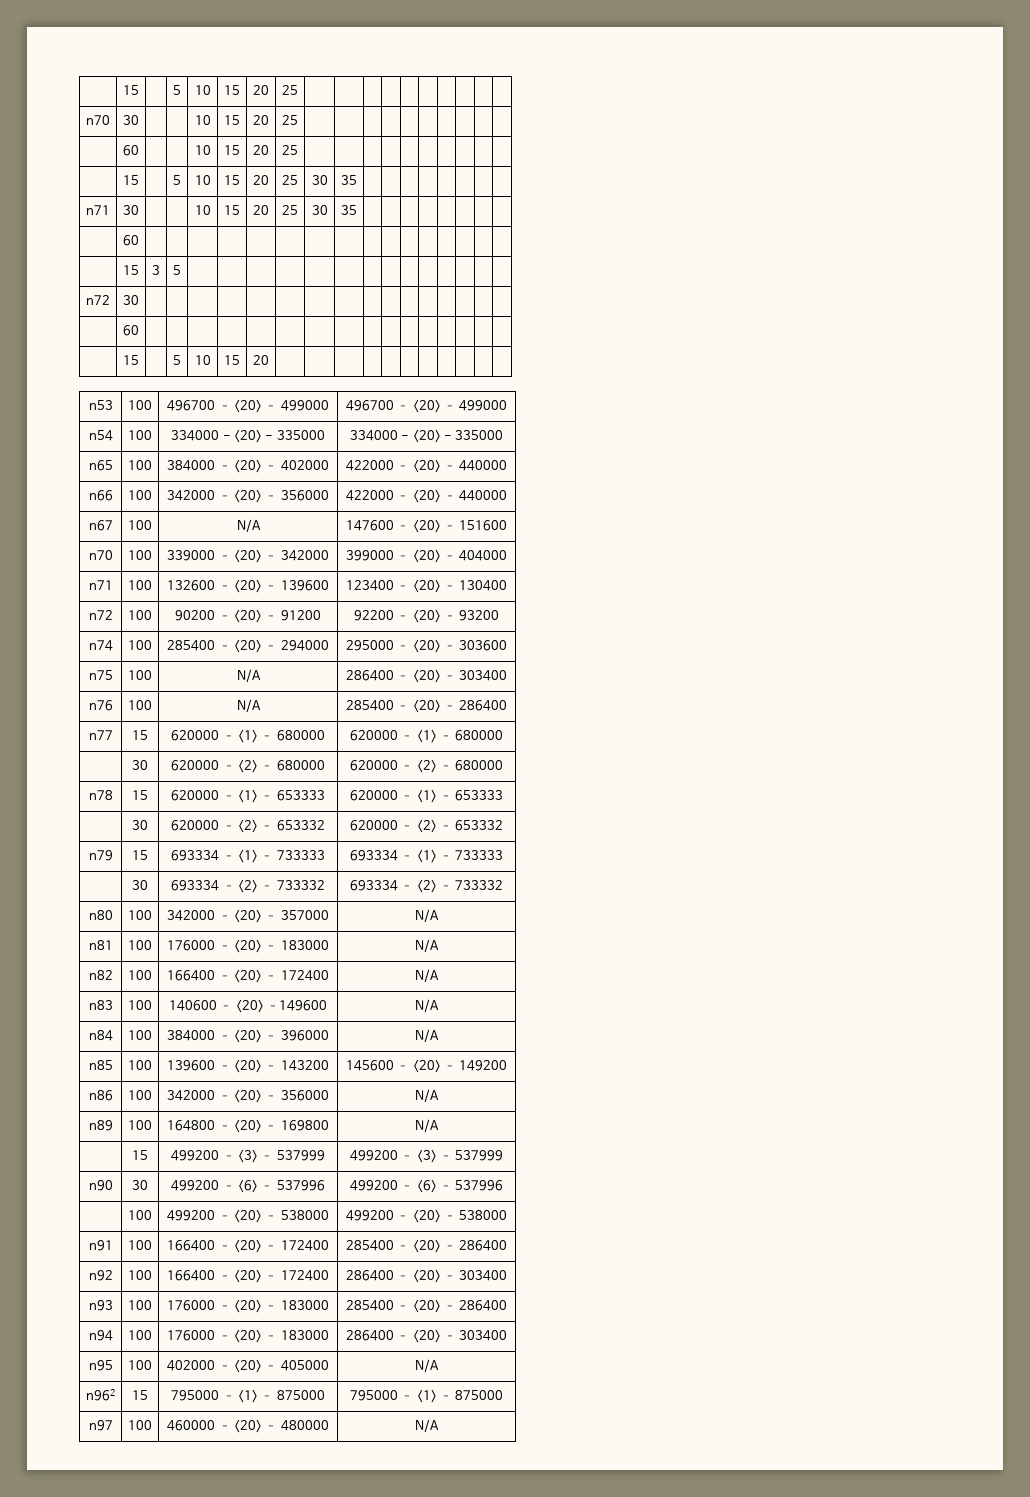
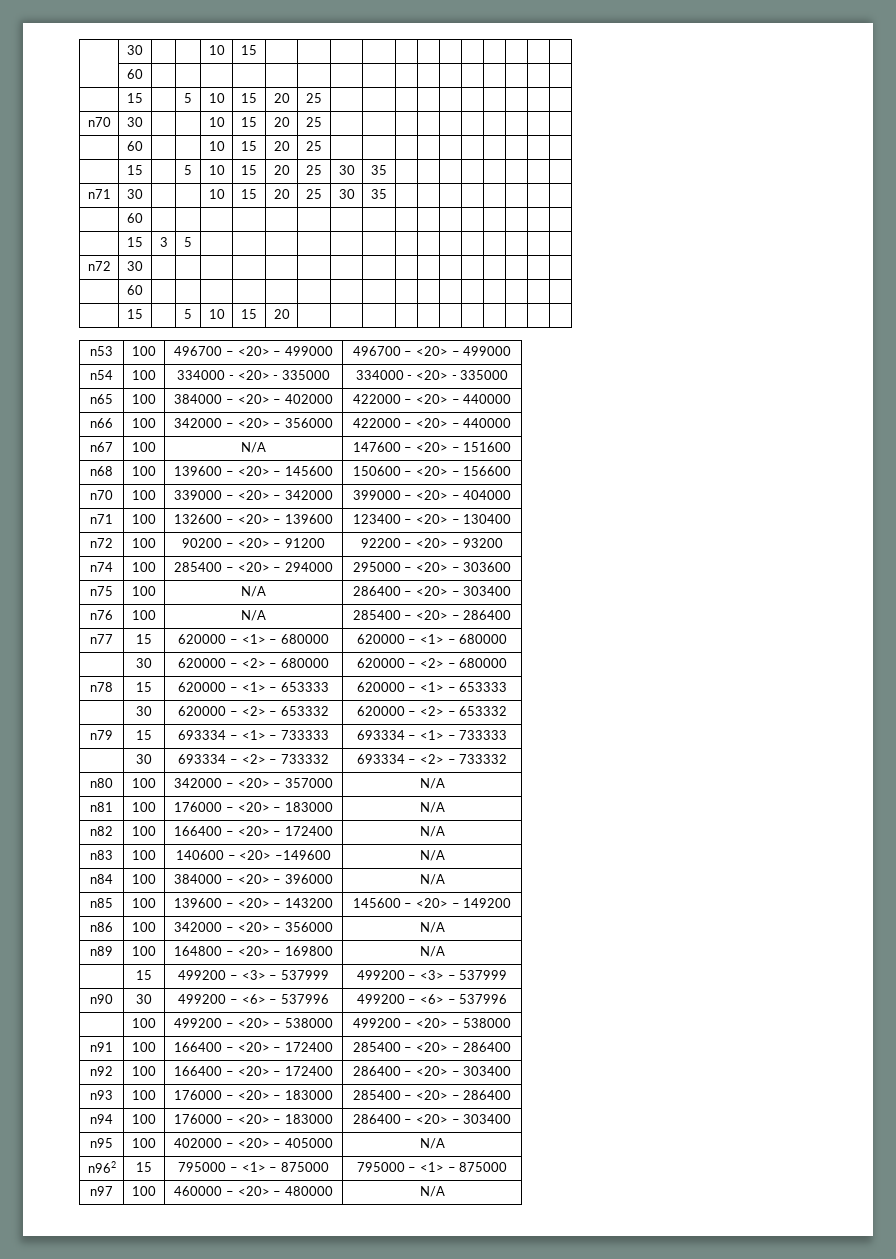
(123, 90) none -> [127,45,143,55] [208,45,225,55] [241,45,257,55] [127,69,143,79] | 30 | | | 10 | 15 | | | | | | | | | | | | // | 60 | | | | | | | | | | | | | | | | //
(508, 525) none -> [90,466,113,476] [132,466,156,476] [174,466,333,476] [352,466,512,476] // n68 | 100 | 139600 – <20> – 145600 | 150600 – <20> – 156600

